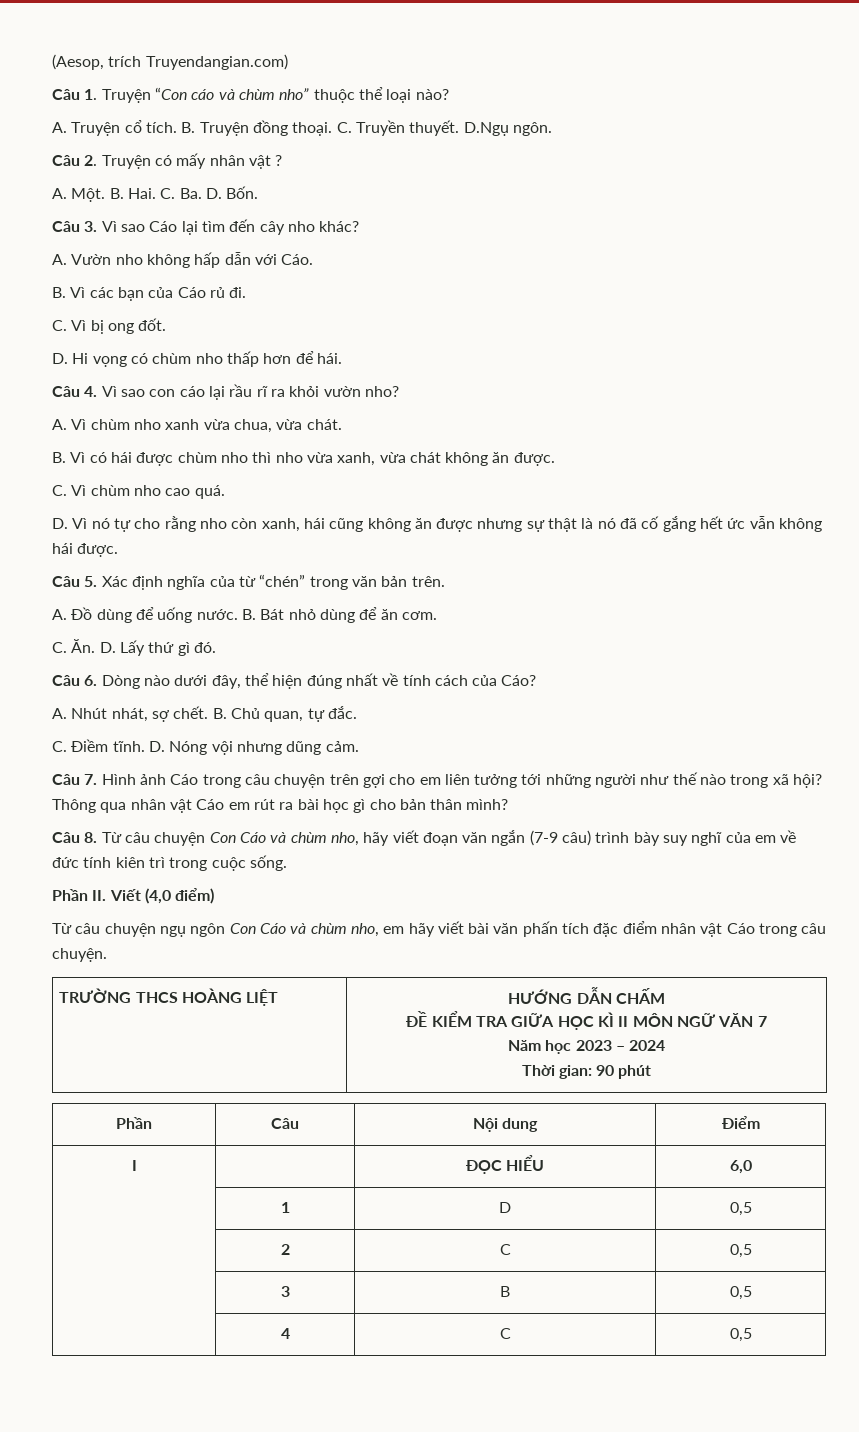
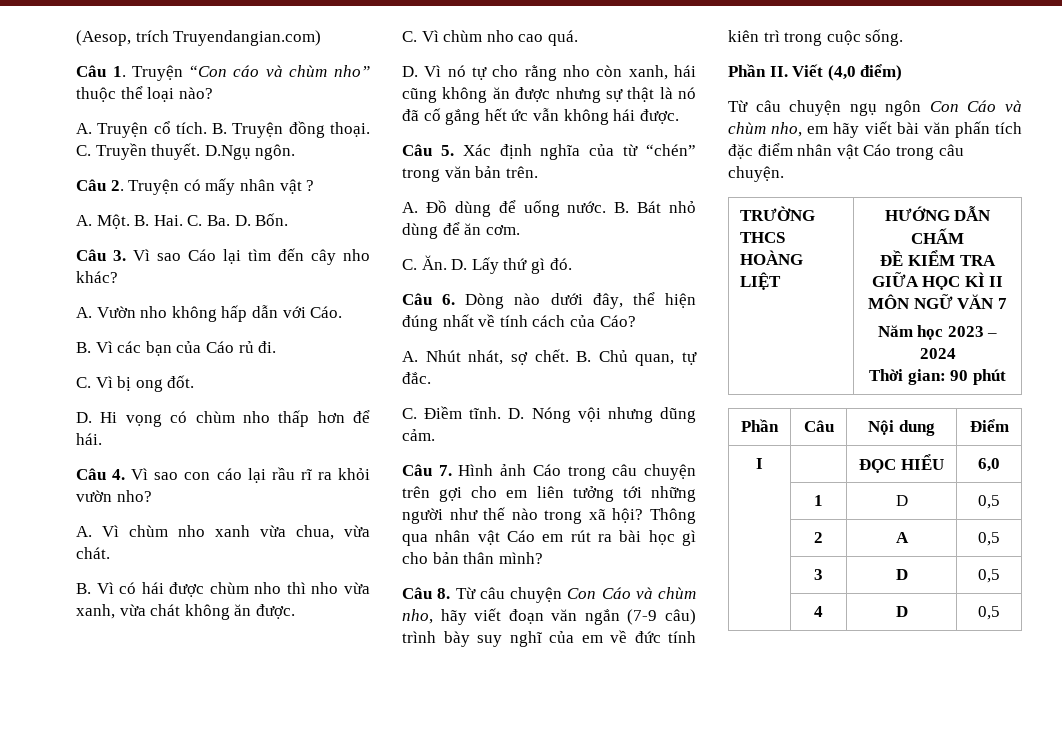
[499,1244,511,1255] C -> [895,532,909,543] A
[500,1286,510,1297] B -> [895,569,908,580] D
[499,1328,511,1339] C -> [895,606,908,617] D

